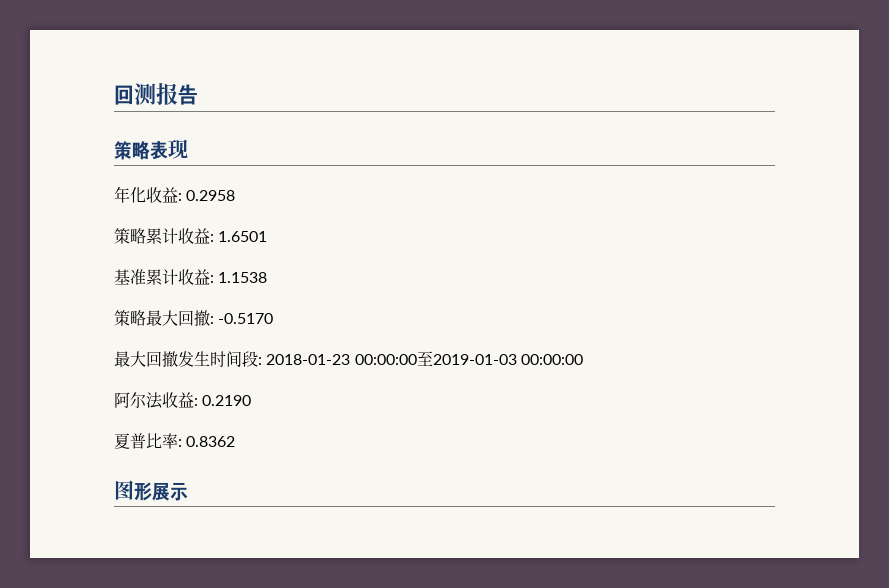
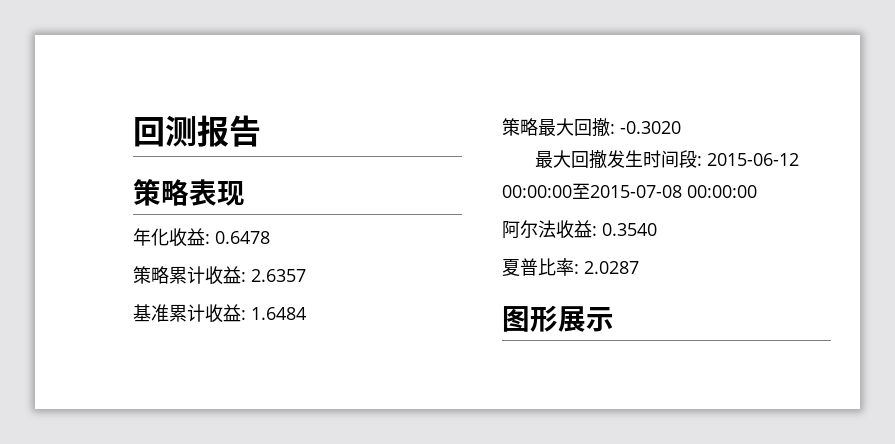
[186,190,236,201] 0.2958 -> [215,231,270,244] 0.6478
[218,231,268,242] 1.6501 -> [251,269,306,282] 2.6357
[218,272,268,283] 1.1538 -> [251,307,306,320] 1.6484
[218,313,274,324] -0.5170 -> [620,121,681,134] -0.3020
[266,351,517,366] 2018-01-23 00:00:00至2019-01-03 -> [707,153,800,166] [502,183,682,199] 2015-06-12 00:00:00至2015-07-08
[202,395,252,406] 0.2190 -> [602,223,657,236] 0.3540
[186,436,236,447] 0.8362 -> [584,261,639,274] 2.0287

